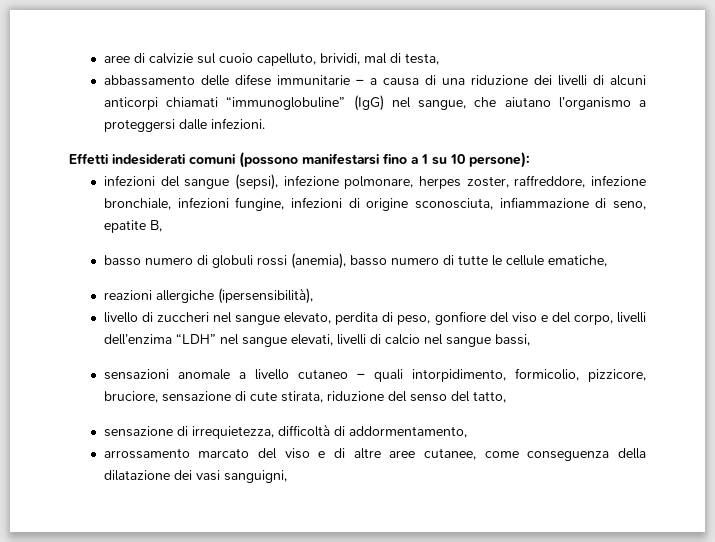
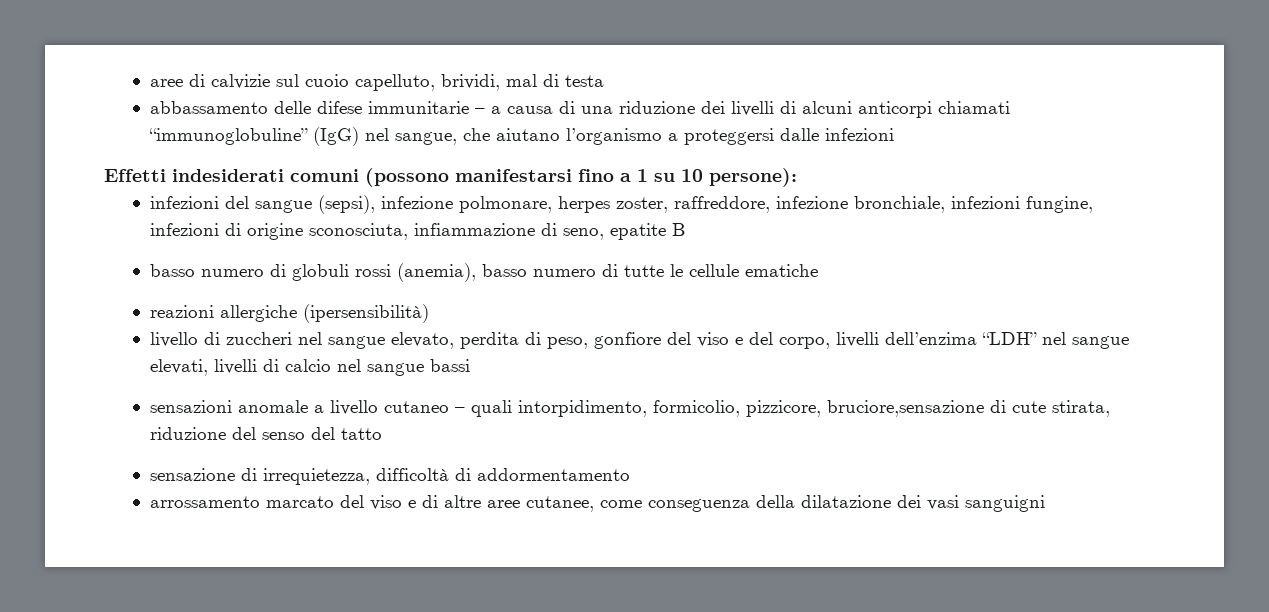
[404,53,439,65] testa, -> [564,75,604,87] testa
[210,118,265,129] infezioni. -> [824,128,894,141] infezioni
[149,220,162,232] B, -> [671,223,685,236] B
[547,255,607,267] ematiche, -> [744,264,818,277] ematiche
[217,288,313,304] (ipersensibilità), -> [302,304,429,323] (ipersensibilità)
[494,334,530,346] bassi, -> [429,359,470,372] bassi
[103,391,231,403] bruciore, sensazione -> [826,400,984,417] bruciore,sensazione
[472,391,506,403] tatto, -> [340,428,382,440] tatto
[348,426,467,438] addormentamento, -> [476,468,630,481] addormentamento
[223,470,287,483] sanguigni, -> [964,495,1045,512] sanguigni

